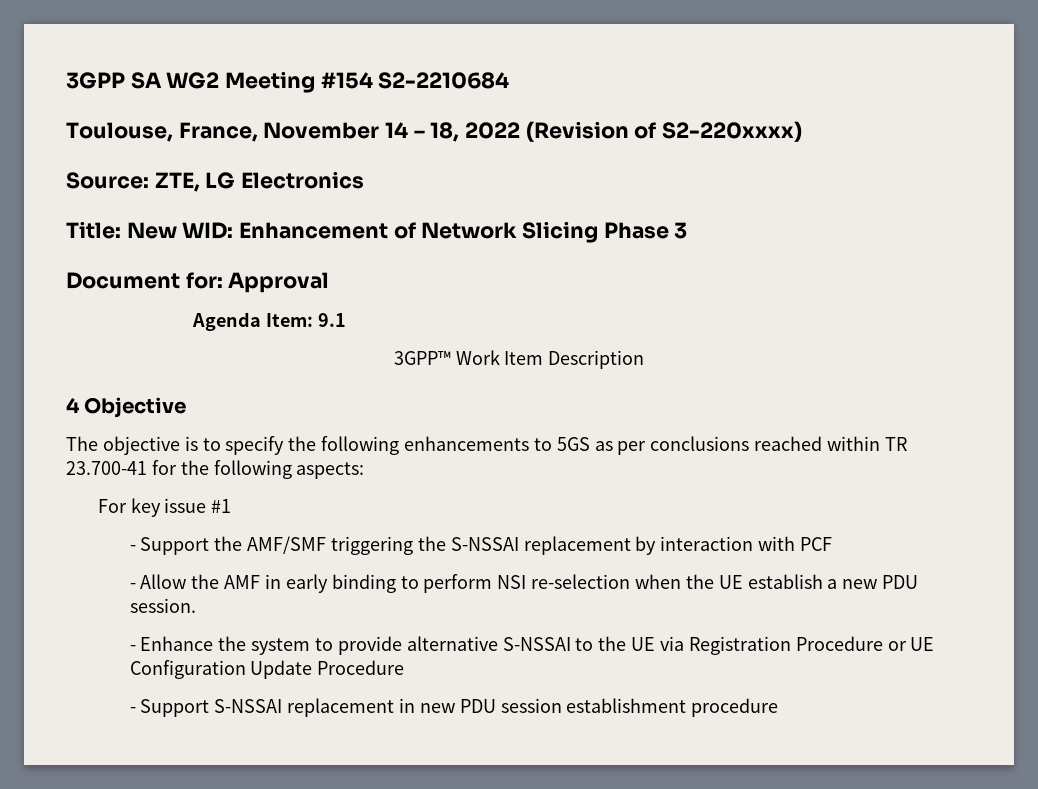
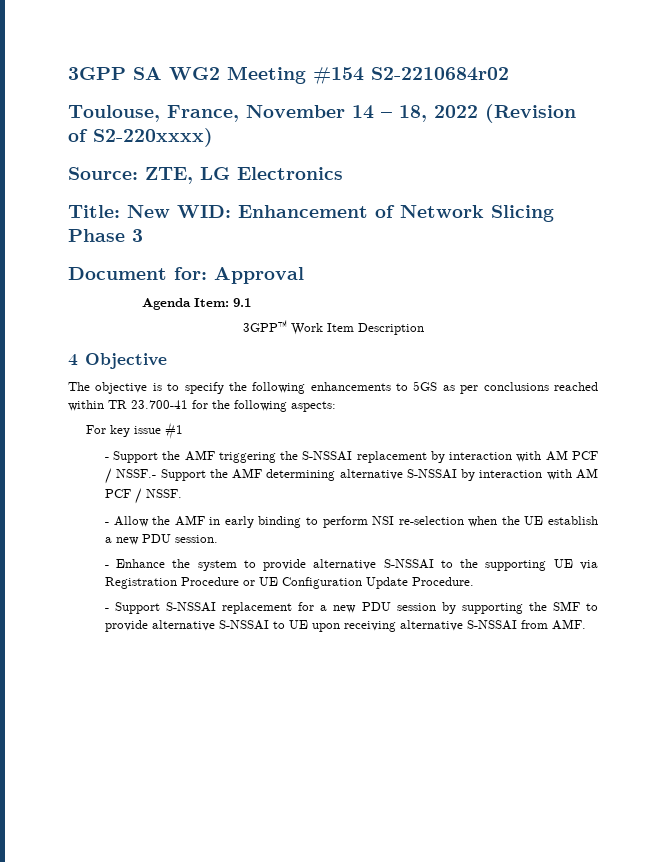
[378,72,510,89] S2-2210684 -> [371,67,509,81] S2-2210684r02
[247,536,327,554] AMF/SMF -> [184,450,215,461] AMF
[799,537,832,551] PCF -> [545,450,598,461] [104,468,598,484] [104,488,182,504] AM PCF / NSSF.- Support the AMF determining alternative S-NSSAI by interaction with AM PCF / NSSF.
(627, 643) none -> [485,560,547,571] supporting
[317,660,405,675] Procedure -> [411,577,474,586] Procedure.
[398,698,415,713] in -> [298,602,328,611] for a
[566,698,779,717] establishment procedure -> [441,601,598,614] [104,619,586,632] by supporting the SMF to provide alternative S-NSSAI to UE upon receiving alternative S-NSSAI from AMF.

